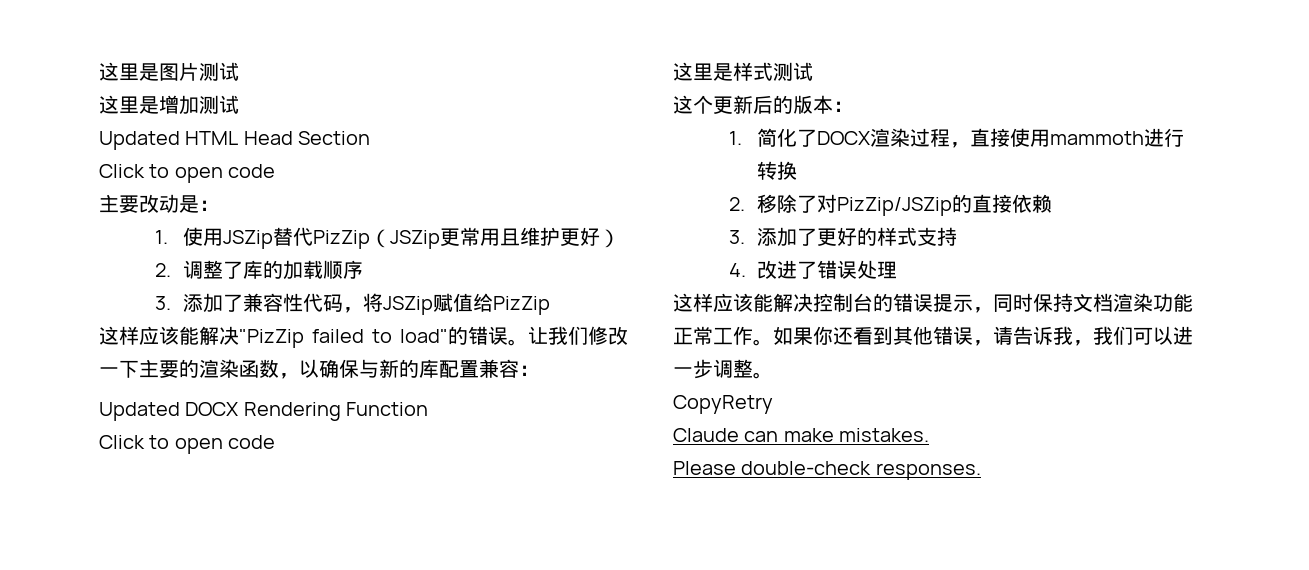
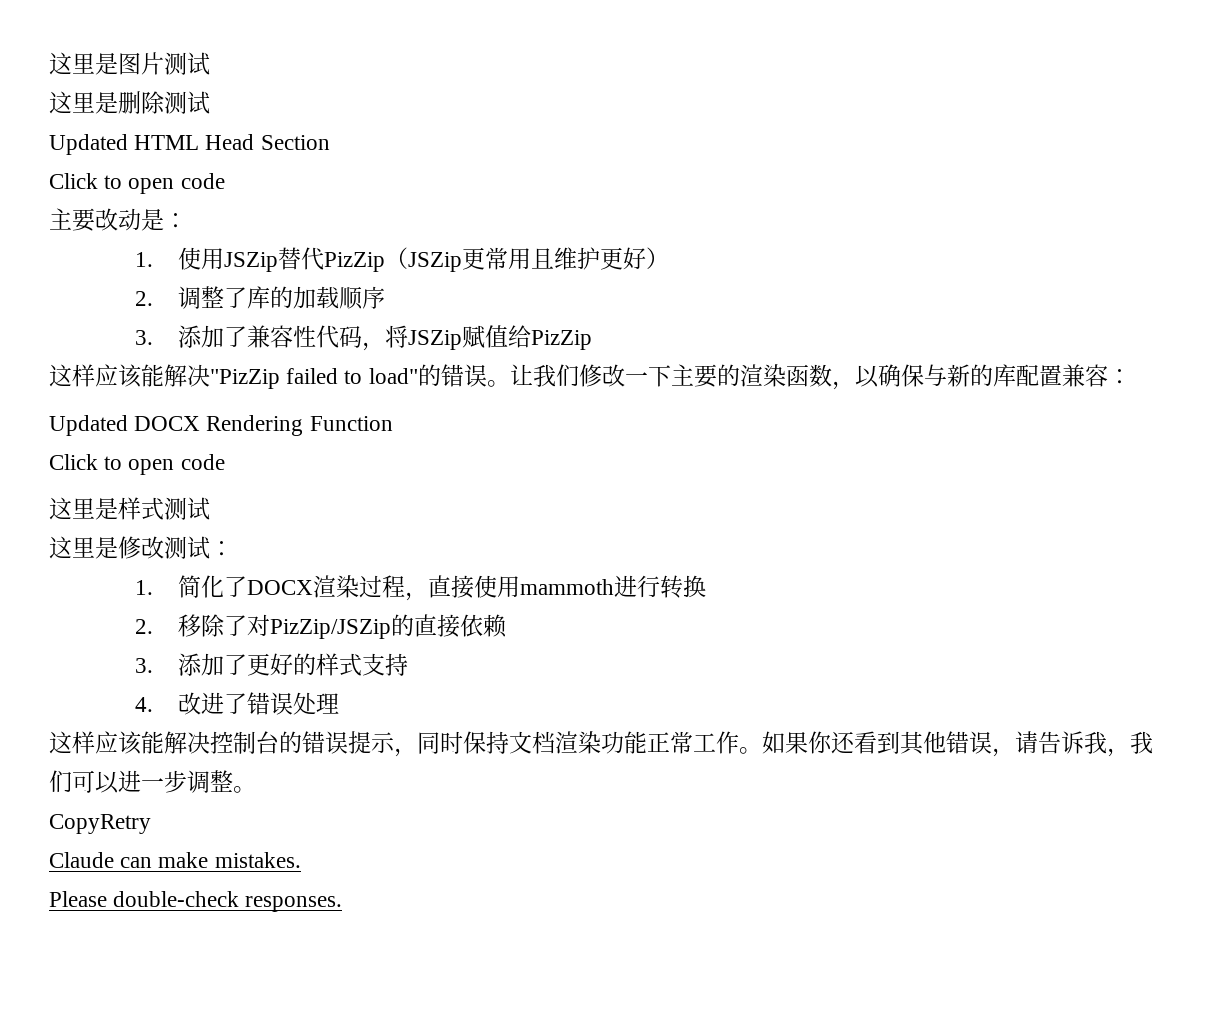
[159,95,199,115] 增加 -> [118,91,165,114] 删除
[693,95,833,114] 个更新后的版本 -> [72,536,210,559] 里是修改测试

